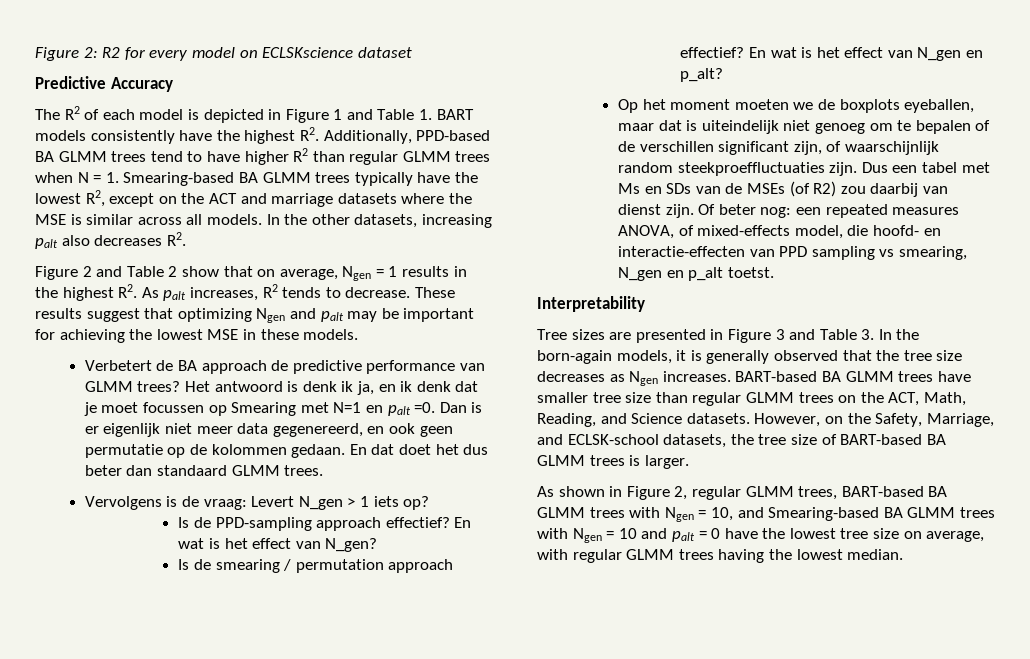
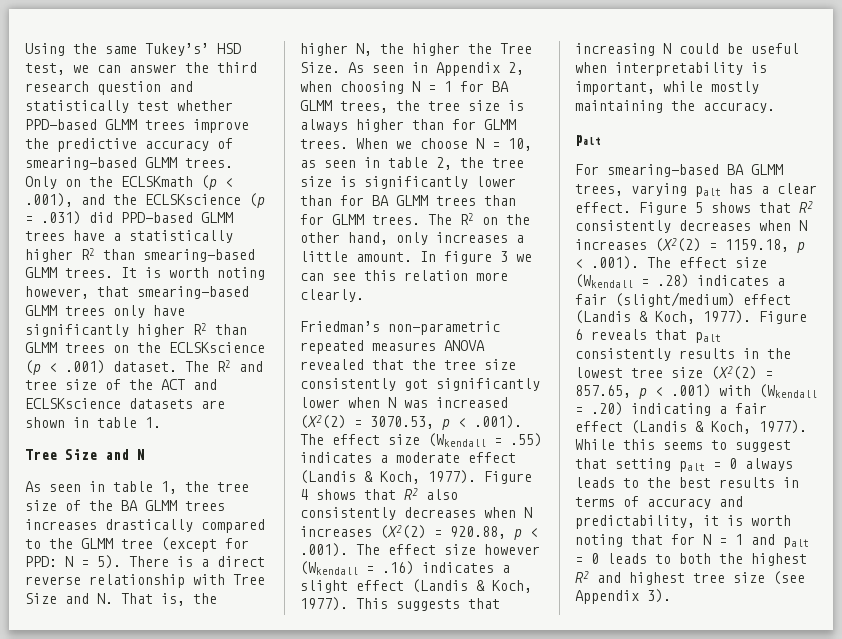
[35,47,412,61] [35,76,173,92] [35,106,474,123] [35,127,491,144] [35,148,491,165] [35,172,478,186] [35,190,472,207] [35,214,492,228] [35,232,186,249] [35,266,467,281] [35,284,455,301] [35,308,475,323] [35,329,359,343] [84,360,485,374] [84,381,479,395] [83,402,483,416] [84,423,453,437] [84,444,489,458] [84,465,324,476] [84,496,430,510] [178,517,472,531] [178,538,378,552] [178,559,454,573] [680,47,984,61] [680,68,724,82] [618,99,975,113] [618,120,991,134] [618,141,939,155] [618,162,990,176] [618,181,948,197] [618,204,960,218] [618,225,941,239] [618,246,967,260] [618,267,774,281] [537,296,645,312] [537,329,920,343] [537,350,963,364] [537,371,971,386] [537,392,966,406] [537,413,994,427] [537,434,946,448] [537,455,689,469] [537,486,948,500] [537,507,995,522] [537,528,985,543] [537,549,904,563] Figure 2: R2 for every model on ECLSKscience dataset // Predictive Accuracy // The R2 of each model is depicted in Figure 1 and Table 1. BART models consistently have the highest R2. Additionally, PPD-based BA GLMM trees tend to have higher R2 than regular GLMM trees when N = 1. Smearing-based BA GLMM trees typically have the lowest R2, except on the ACT and marriage datasets where the MSE is similar across all models. In the other datasets, increasing palt also decreases R2. // Figure 2 and Table 2 show that on average, Ngen = 1 results in the highest R2. As palt increases, R2 tends to decrease. These results suggest that optimizing Ngen and palt may be important for achieving the lowest MSE in these models. // Verbetert de BA approach de predictive performance van GLMM trees? Het antwoord is denk ik ja, en ik denk dat je moet focussen op Smearing met N=1 en palt =0. Dan is er eigenlijk niet meer data gegenereerd, en ook geen permutatie op de kolommen gedaan. En dat doet het dus beter dan standaard GLMM trees. // Vervolgens is de vraag: Levert N_gen > 1 iets op? // Is de PPD-sampling approach effectief? En wat is het effect van N_gen? // Is de smearing / permutation approach effectief? En wat is het effect van N_gen en p_alt? // Op het moment moeten we de boxplots eyeballen, maar dat is uiteindelijk niet genoeg om te bepalen of de verschillen significant zijn, of waarschijnlijk random steekproeffluctuaties zijn. Dus een tabel met Ms en SDs van de MSEs (of R2) zou daarbij van dienst zijn. Of beter nog: een repeated measures ANOVA, of mixed-effects model, die hoofd- en interactie-effecten van PPD sampling vs smearing, N_gen en p_alt toetst. // Interpretability // Tree sizes are presented in Figure 3 and Table 3. In the born-again models, it is generally observed that the tree size decreases as Ngen increases. BART-based BA GLMM trees have smaller tree size than regular GLMM trees on the ACT, Math, Reading, and Science datasets. However, on the Safety, Marriage, and ECLSK-school datasets, the tree size of BART-based BA GLMM trees is larger. // As shown in Figure 2, regular GLMM trees, BART-based BA GLMM trees with Ngen = 10, and Smearing-based BA GLMM trees with Ngen = 10 and palt = 0 have the lowest tree size on average, with regular GLMM trees having the lowest median. -> [25,43,241,56] [25,62,257,75] [25,81,193,95] [25,100,233,113] [25,119,249,133] [25,138,233,152] [25,157,233,170] [25,175,233,190] [25,193,265,208] [25,211,233,225] [25,230,233,243] [25,248,255,262] [25,267,265,280] [25,286,249,299] [25,305,185,318] [25,323,247,337] [25,342,265,353] [25,360,263,375] [25,379,217,390] [25,398,225,409] [25,417,161,428] [25,449,145,460] [25,481,249,494] [25,500,225,511] [25,519,265,533] [25,537,249,552] [25,555,265,569] [25,574,265,588] [25,593,217,606] [300,43,532,56] [300,62,524,76] [300,81,509,94] [300,100,524,113] [300,119,516,132] [300,138,532,151] [300,157,524,170] [300,176,516,189] [300,195,516,206] [300,213,530,225] [300,232,524,245] [300,251,532,264] [300,270,508,281] [300,289,364,302] [300,321,500,335] [300,340,485,354] [300,359,516,370] [300,378,540,391] [300,397,508,408] [300,415,522,430] [300,433,542,447] [300,452,516,463] [300,470,532,484] [300,488,458,500] [300,507,532,520] [300,525,538,540] [300,543,540,557] [300,561,510,575] [300,579,532,593] [300,597,500,611] [575,43,799,56] [575,62,767,76] [575,81,759,95] [575,100,775,113] [575,135,601,146] [575,164,783,177] [575,183,817,197] [575,201,813,215] [575,220,807,233] [575,238,805,253] [575,256,767,270] [575,274,785,288] [575,292,791,307] [575,310,807,324] [575,329,721,343] [575,348,791,361] [575,366,773,380] [575,384,817,399] [575,402,767,416] [575,420,807,434] [575,439,791,452] [575,458,793,472] [575,477,799,488] [575,496,743,509] [575,515,791,529] [575,534,809,548] [575,553,807,566] [575,571,805,585] [575,589,671,604] Using the same Tukey’s’ HSD test, we can answer the third research question and statistically test whether PPD-based GLMM trees improve the predictive accuracy of smearing-based GLMM trees. Only on the ECLSKmath (p < .001), and the ECLSKscience (p = .031) did PPD-based GLMM trees have a statistically higher R2 than smearing-based GLMM trees. It is worth noting however, that smearing-based GLMM trees only have significantly higher R2 than GLMM trees on the ECLSKscience (p < .001) dataset. The R2 and tree size of the ACT and ECLSKscience datasets are shown in table 1. // Tree Size and N // As seen in table 1, the tree size of the BA GLMM trees increases drastically compared to the GLMM tree (except for PPD: N = 5). There is a direct reverse relationship with Tree Size and N. That is, the higher N, the higher the Tree Size. As seen in Appendix 2, when choosing N = 1 for BA GLMM trees, the tree size is always higher than for GLMM trees. When we choose N = 10, as seen in table 2, the tree size is significantly lower than for BA GLMM trees than for GLMM trees. The R2 on the other hand, only increases a little amount. In figure 3 we can see this relation more clearly. // Friedman’s non-parametric repeated measures ANOVA revealed that the tree size consistently got significantly lower when N was increased (X2(2) = 3070.53, p < .001). The effect size (Wkendall = .55) indicates a moderate effect (Landis & Koch, 1977). Figure 4 shows that R2 also consistently decreases when N increases (X2(2) = 920.88, p < .001). The effect size however (Wkendall = .16) indicates a slight effect (Landis & Koch, 1977). This suggests that increasing N could be useful when interpretability is important, while mostly maintaining the accuracy. // palt // For smearing-based BA GLMM trees, varying palt has a clear effect. Figure 5 shows that R2 consistently decreases when N increases (X2(2) = 1159.18, p < .001). The effect size (Wkendall = .28) indicates a fair (slight/medium) effect (Landis & Koch, 1977). Figure 6 reveals that palt consistently results in the lowest tree size (X2(2) = 857.65, p < .001) with (Wkendall = .20) indicating a fair effect (Landis & Koch, 1977). While this seems to suggest that setting palt = 0 always leads to the best results in terms of accuracy and predictability, it is worth noting that for N = 1 and palt = 0 leads to both the highest R2 and highest tree size (see Appendix 3).

